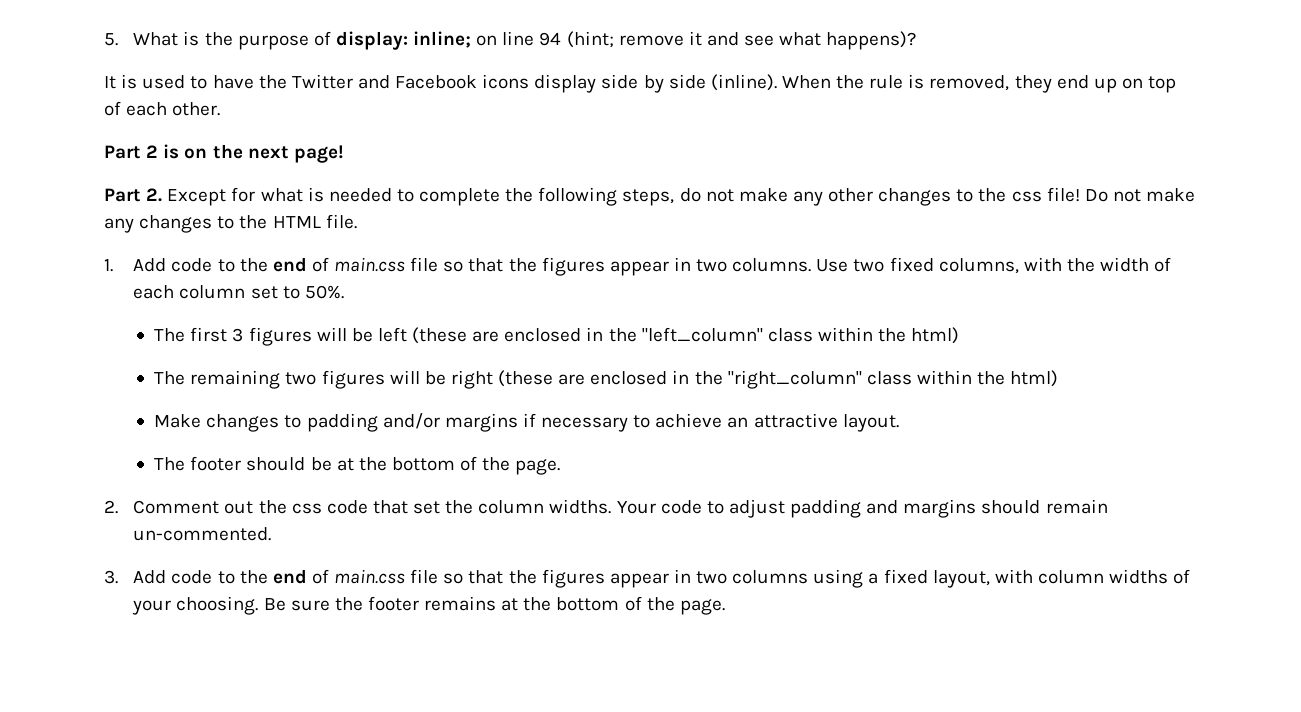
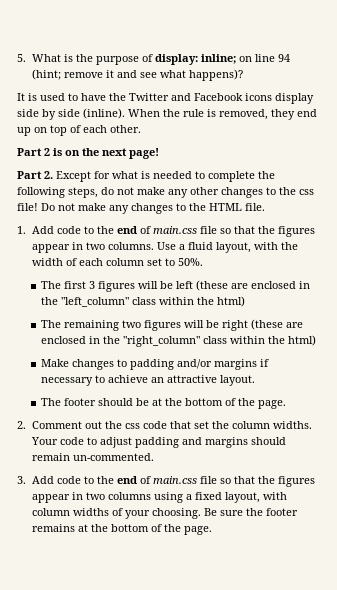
[853,257,1019,274] two fixed columns, -> [178,242,251,253] a fluid layout,

